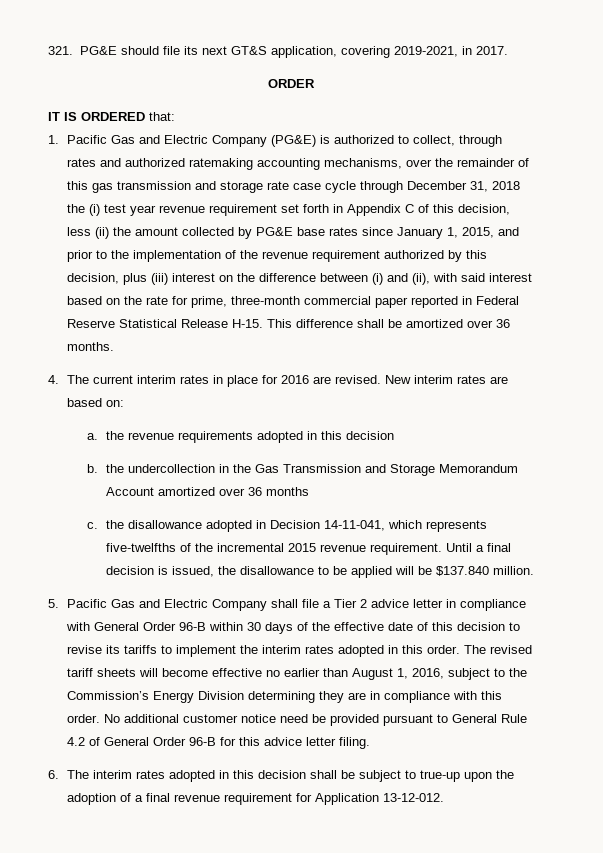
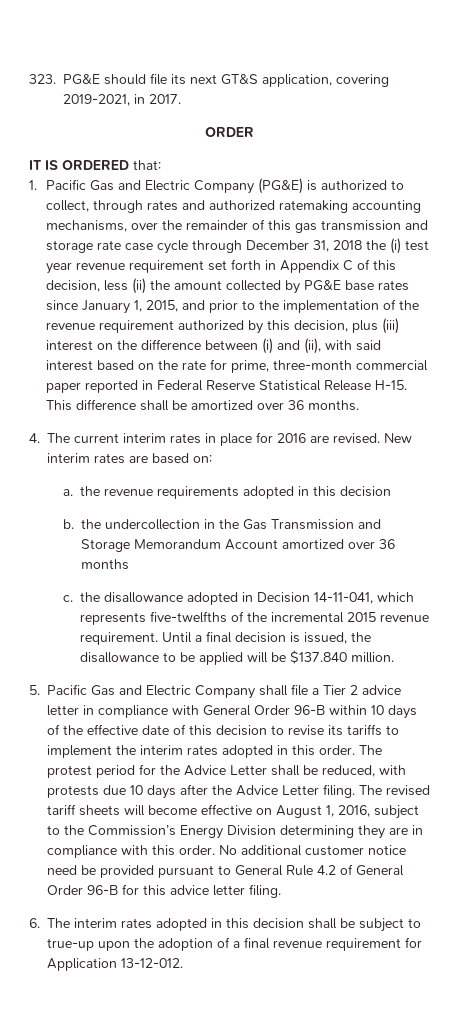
[48,46,73,55] 321. -> [29,74,56,84] 323.
[247,622,262,631] 30 -> [371,705,384,715] 10
(487, 649) none -> [47,764,406,778] [47,784,382,799] protest period for the Advice Letter shall be reduced, with protests due 10 days after the Advice Letter filing. The
[266,668,349,677] no earlier than -> [256,808,272,815] on

